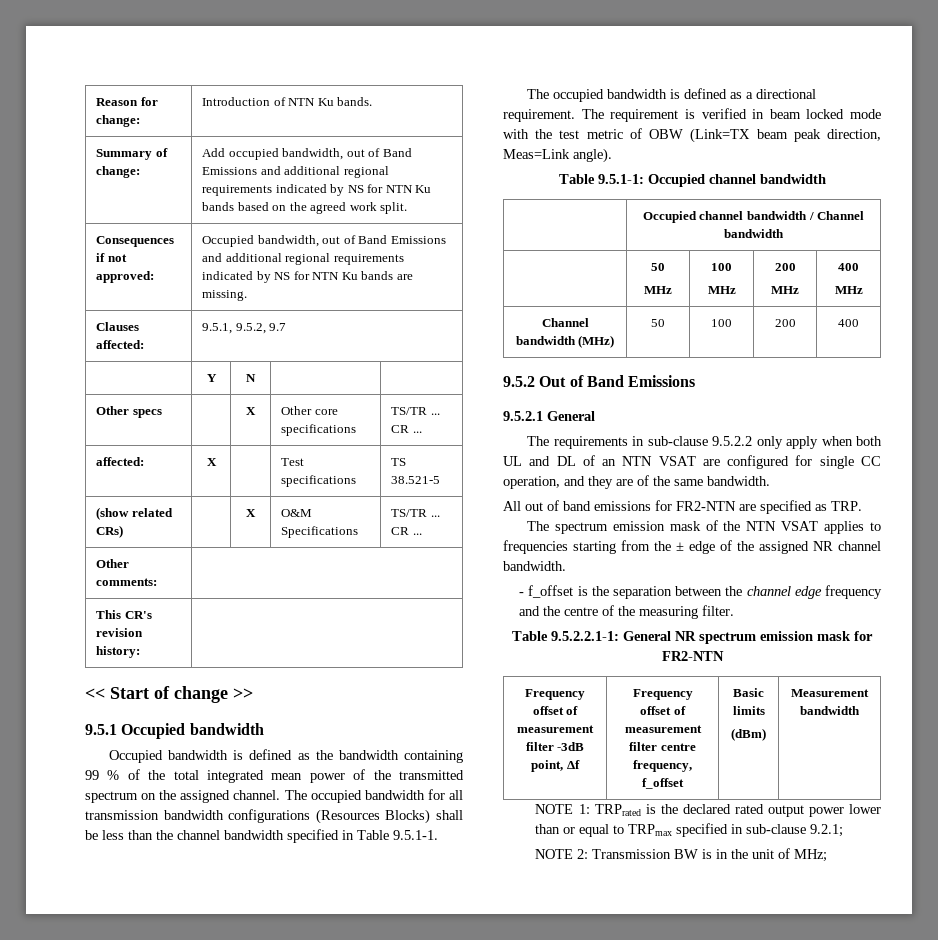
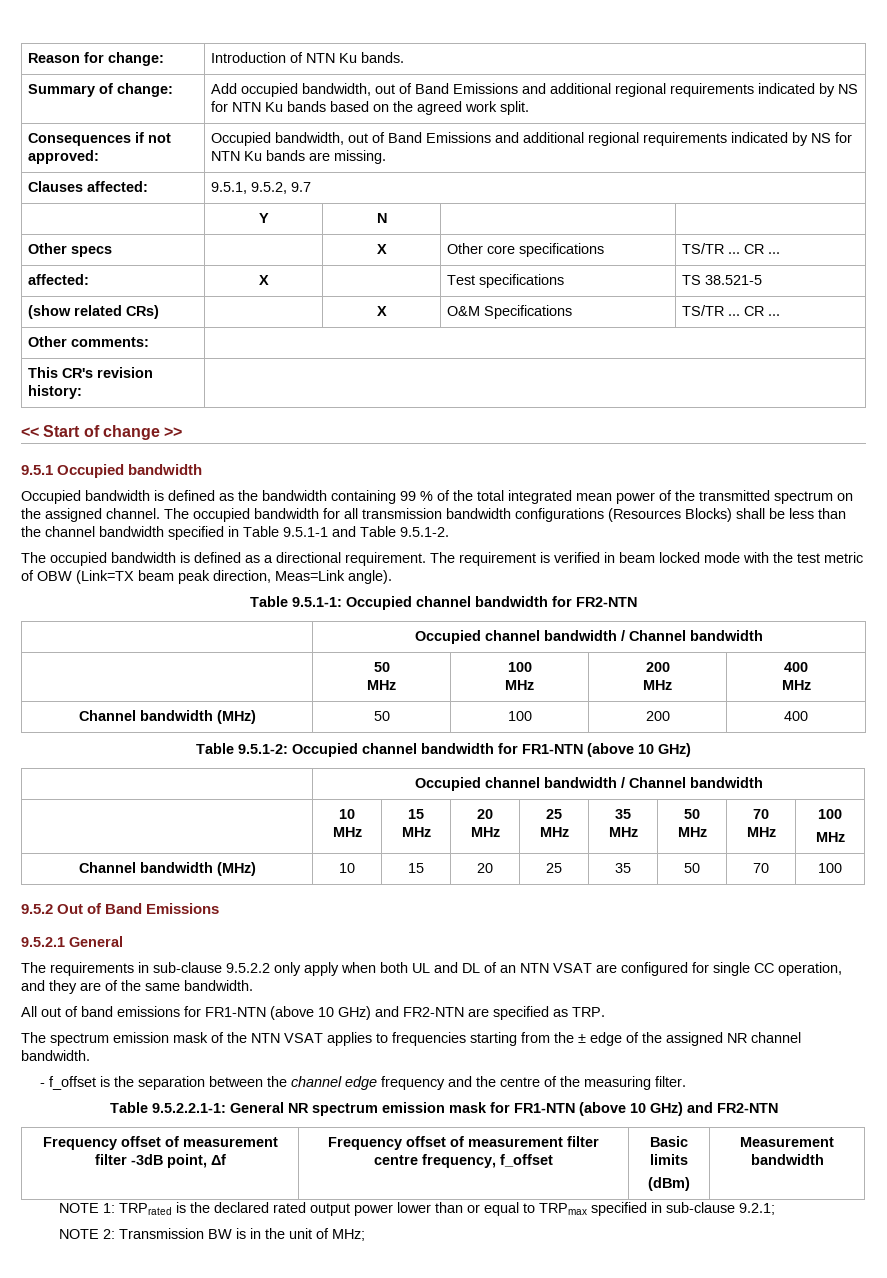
[393,830,438,840] 9.5.1-1. -> [283,526,449,537] 9.5.1-1 and Table 9.5.1-2.
(826, 179) none -> [552,596,637,607] for FR2-NTN
(859, 323) none -> [196,743,691,757] [414,777,763,791] [339,809,355,819] [332,827,362,837] [408,809,424,819] [401,827,431,837] [477,809,493,819] [470,827,500,837] [546,809,562,819] [539,827,569,837] [615,809,631,819] [608,827,638,837] [684,809,700,819] [677,827,707,837] [753,809,769,819] [746,827,776,837] [818,809,842,819] [815,832,845,842] [78,862,256,876] [339,863,355,873] [408,863,424,873] [477,863,493,873] [546,863,562,873] [615,863,631,873] [684,863,700,873] [753,863,769,873] [818,863,842,873] // Table 9.5.1-2: Occupied channel bandwidth for FR1-NTN (above 10 GHz) // | Occupied channel bandwidth / Channel bandwidth // | 10 // MHz | 15 // MHz | 20 // MHz | 25 // MHz | 35 // MHz | 50 // MHz | 70 // MHz | 100 // MHz // Channel bandwidth (MHz) | 10 | 15 | 20 | 25 | 35 | 50 | 70 | 100
(672, 505) none -> [205,1006,399,1020] FR1-NTN (above 10 GHz) and
(873, 636) none -> [513,1102,713,1116] FR1-NTN (above 10 GHz) and

